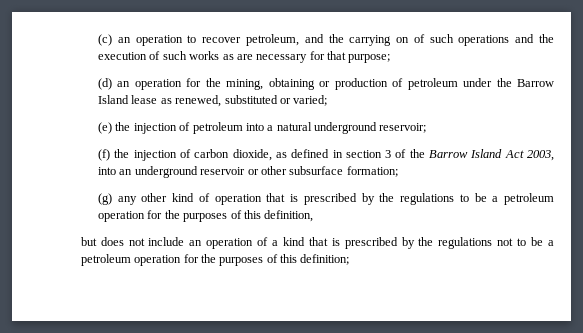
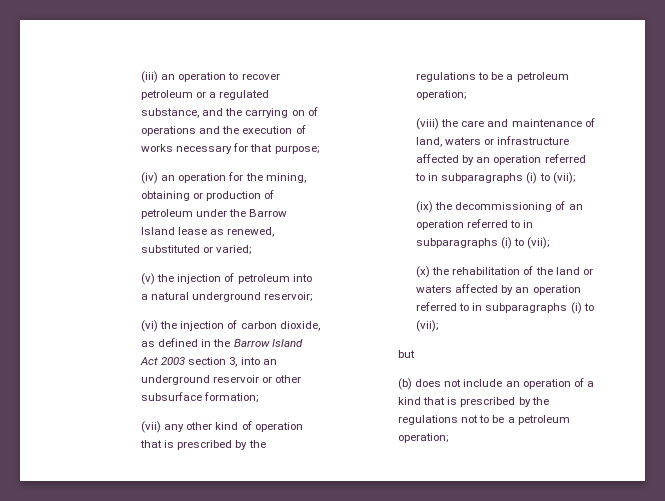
[97,34,112,46] (c) -> [141,71,159,83] (iii)
[245,34,299,46] petroleum, -> [141,90,270,100] [141,108,200,118] petroleum or a regulated substance,
[429,34,454,43] such -> (318, 111) none
[162,51,253,60] such works as are -> [141,144,174,152] works
[97,78,112,90] (d) -> [141,172,159,184] (iv)
[97,122,112,134] (e) -> [141,273,156,285] (v)
[97,149,110,161] (f) -> [141,320,159,332] (vi)
[345,149,407,158] section 3 of -> (212, 343) none
[527,150,555,161] 2003, -> [161,357,238,367] 2003 section 3,
[97,193,112,205] (g) -> [141,421,162,433] (vii)
[97,210,314,222] operation for the purposes of this definition, -> [416,90,468,100] [416,118,595,130] [416,136,570,147] [416,154,586,165] [415,172,576,184] [416,201,583,213] [416,219,534,230] [416,237,551,249] [416,266,593,278] [416,284,581,295] [416,302,594,314] [416,320,440,332] operation; // (viii) the care and maintenance of land, waters or infrastructure affected by an operation referred to in subparagraphs (i) to (vii); // (ix) the decommissioning of an operation referred to in subparagraphs (i) to (vii); // (x) the rehabilitation of the land or waters affected by an operation referred to in subparagraphs (i) to (vii);
(97, 241) none -> [398,378,413,390] // (b)
[134,254,350,266] operation for the purposes of this definition; -> [398,433,450,443] operation;

